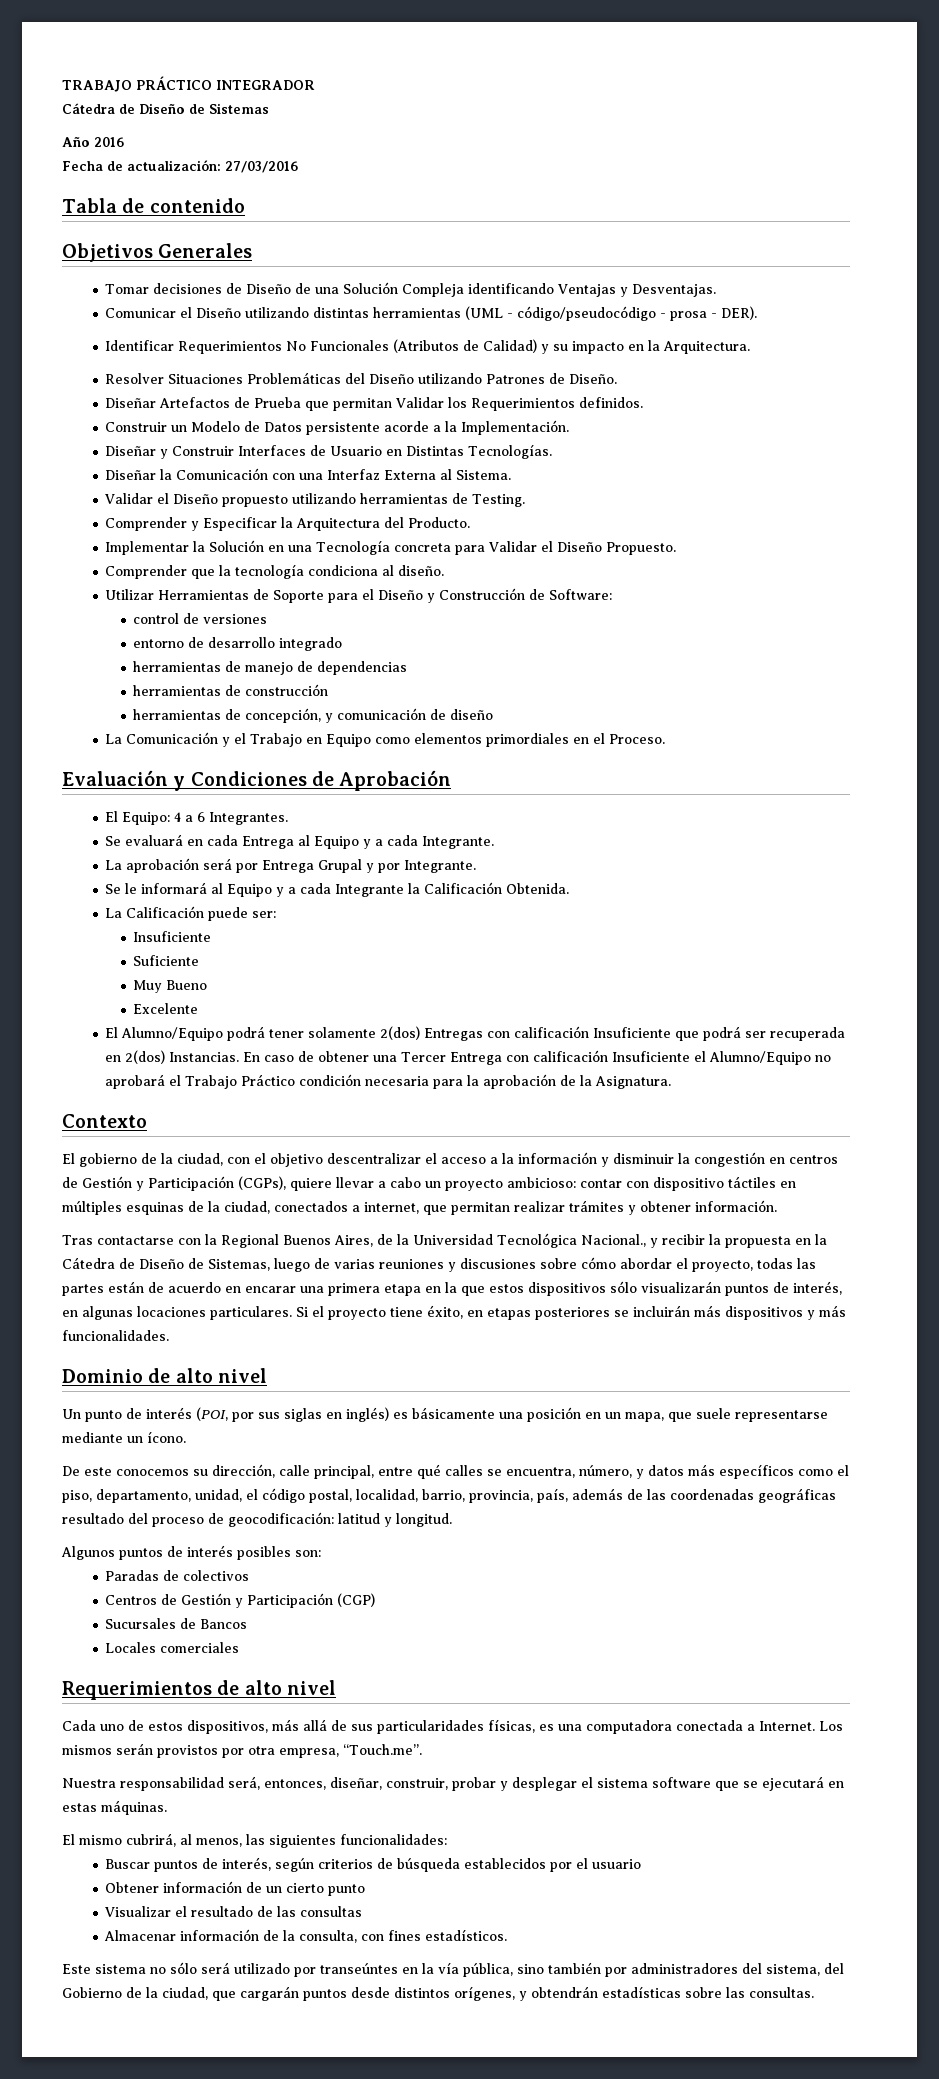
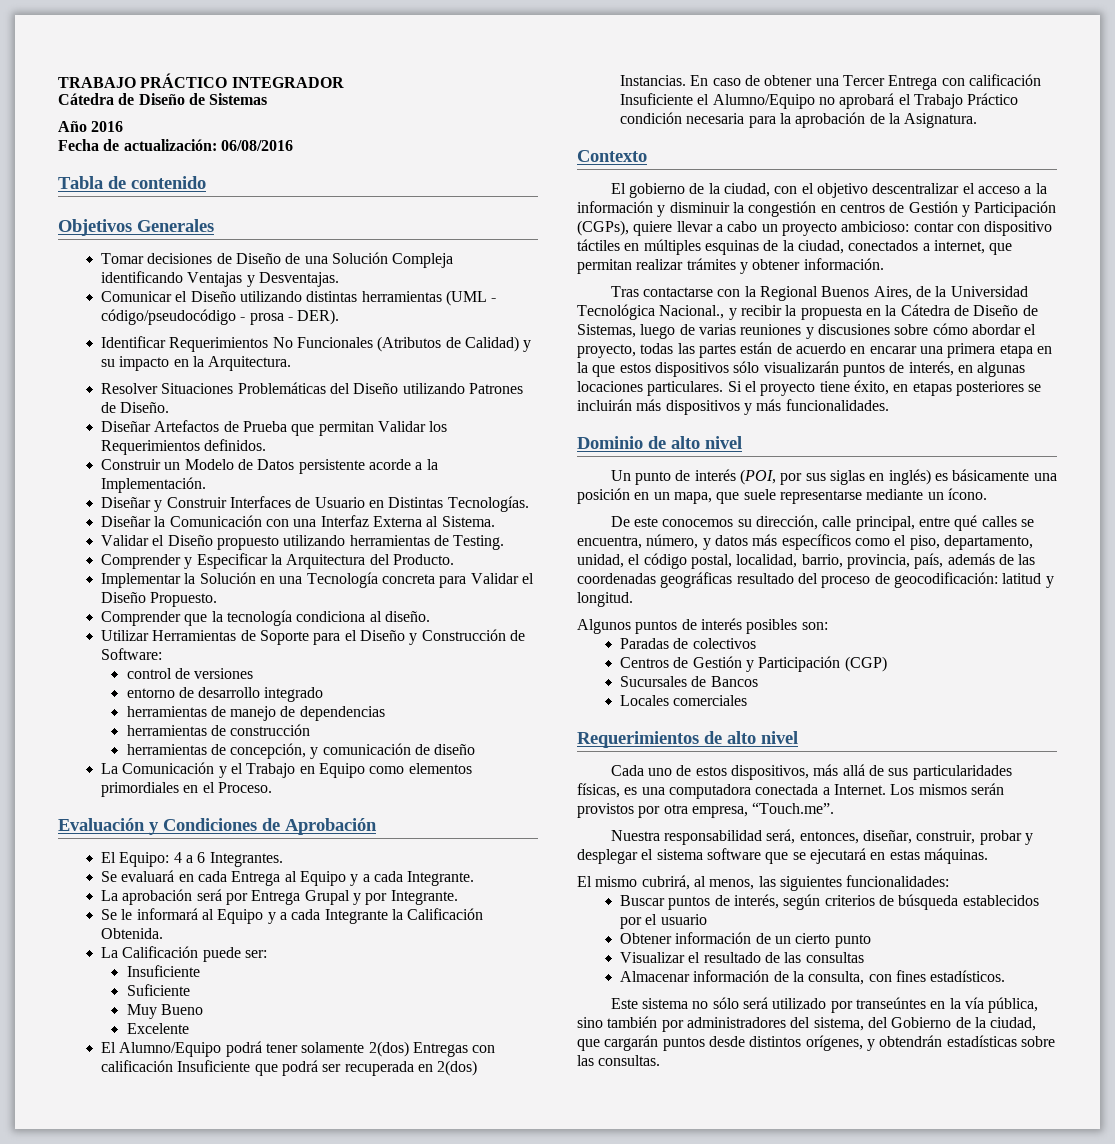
[225,161,298,173] 27/03/2016 -> [220,140,293,151] 06/08/2016

